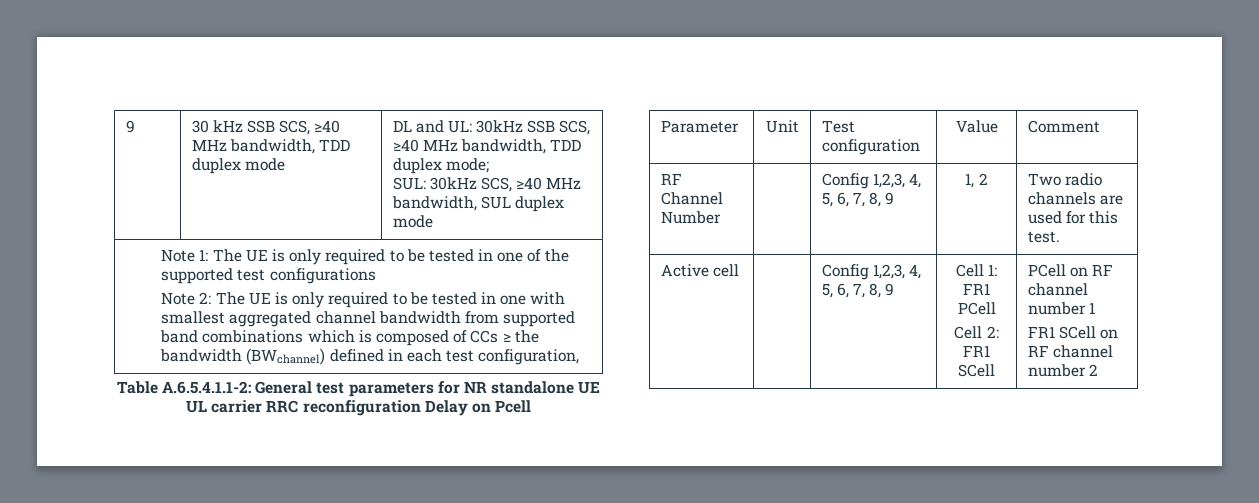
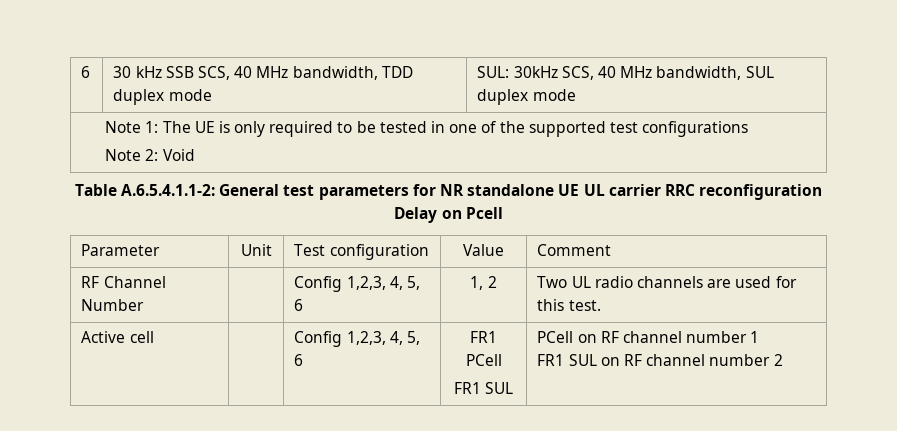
[125,120,135,133] 9 -> [81,66,91,78] 6
[314,120,341,133] ≥40 -> [234,66,253,78] 40
[392,120,591,135] [392,139,582,154] [392,158,489,174] DL and UL: 30kHz SSB SCS, ≥40 MHz bandwidth, TDD duplex mode; // -> (212, 95) none
[516,177,543,190] ≥40 -> [597,66,616,78] 40
[215,292,566,308] [161,311,576,327] [160,330,539,346] [160,348,580,365] The UE is only required to be tested in one with smallest aggregated channel bandwidth from supported band combinations which is composed of CCs ≥ the bandwidth (BWchannel) defined in each test configuration, -> [162,149,195,161] Void
[836,192,895,207] 6, 7, 8, 9 -> [294,299,304,311] 6
(1061, 179) none -> [571,276,591,288] UL
[836,283,895,298] [955,264,998,277] [963,283,990,295] [957,302,996,315] [954,326,999,339] [963,345,990,357] [958,364,995,377] 6, 7, 8, 9 | Cell 1: FR1 PCell // Cell 2: FR1 SCell -> [294,354,304,366] [470,331,497,343] [465,354,502,366] [453,382,514,394] 6 | FR1 PCell // FR1 SUL
[1058,326,1096,339] SCell -> [568,354,597,366] SUL

